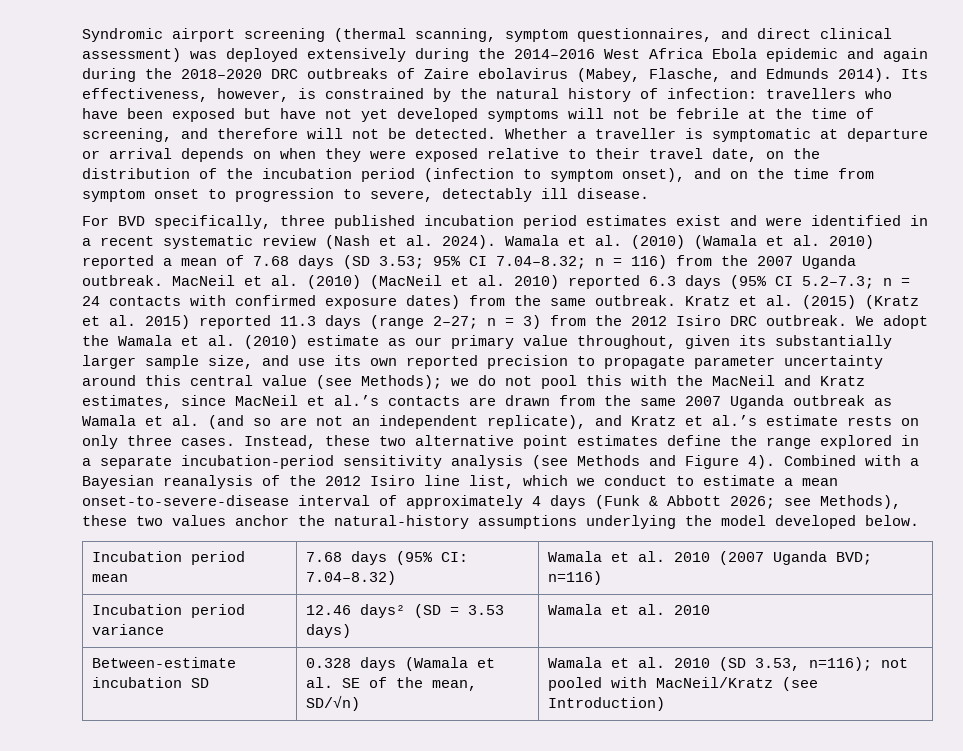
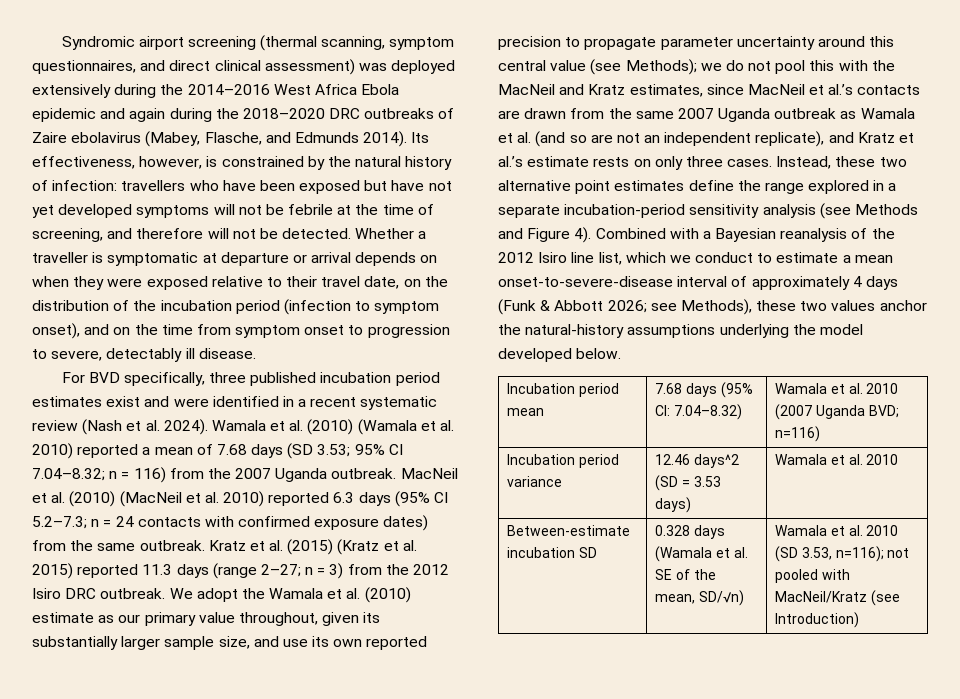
[360,604,406,618] days² -> [693,454,739,468] days^2

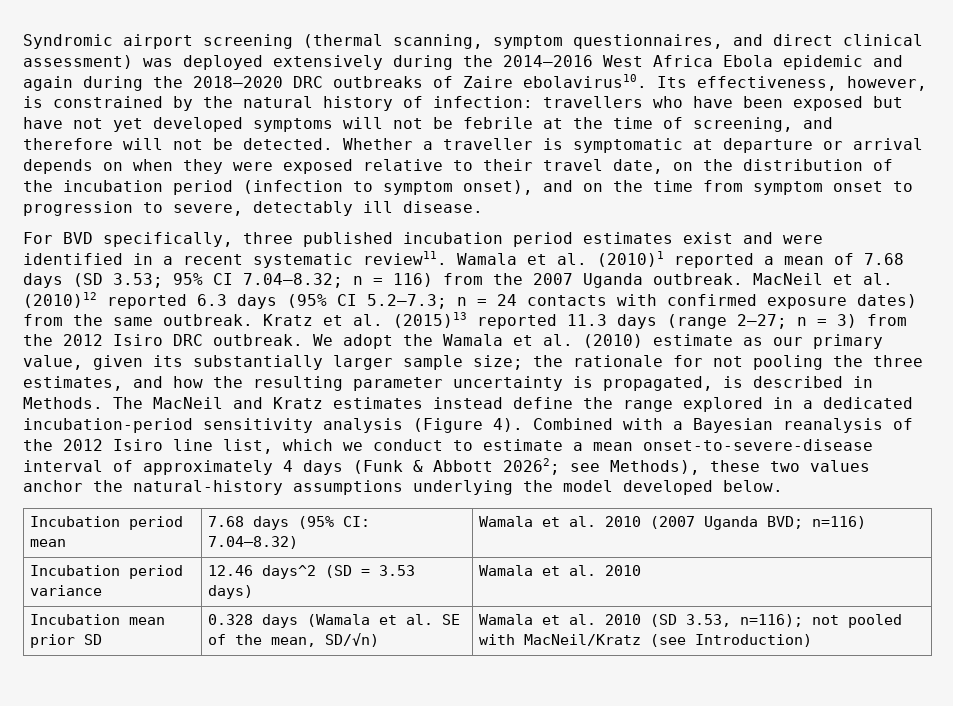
[71,131,408,147] ebolavirus (Mabey, Flasche, and Edmunds 2014). -> [523,74,647,88] ebolavirus10.
[32,419,455,435] [32,443,73,459] review (Nash et al. 2024). Wamala et al. (2010) (Wamala et al. 2010) -> [363,251,664,267] review11. Wamala et al. (2010)1
[69,491,265,507] (2010) (MacNeil et al. 2010) -> [23,292,97,308] (2010)12
[287,539,417,555] [32,563,73,579] (2015) (Kratz et al. 2015) -> [393,312,467,328] (2015)13
[198,612,318,626] value throughout, -> [23,355,83,370] value,
[218,636,428,650] [498,36,895,50] [498,59,895,75] [498,84,921,97] [498,108,915,122] [498,131,915,147] [498,156,907,170] [498,180,685,194] size, and use its own reported precision to propagate parameter uncertainty around this central value (see Methods); we do not pool this with the MacNeil and Kratz estimates, since MacNeil et al.’s contacts are drawn from the same 2007 Uganda outbreak as Wamala et al. (and so are not an independent replicate), and Kratz et al.’s estimate rests on only three cases. Instead, these two alternative point estimates -> [473,355,923,370] [23,376,873,391] [23,397,503,409] size; the rationale for not pooling the three estimates, and how the resulting parameter uncertainty is propagated, is described in Methods. The MacNeil and Kratz estimates instead
[498,205,560,218] separate -> [823,397,913,409] dedicated
[819,203,918,219] [498,228,571,242] (see Methods and Figure -> [413,418,483,433] (Figure
[607,300,647,313] 2026; -> [503,458,560,475] 20262;
[507,525,631,536] [507,547,576,558] Between-estimate incubation -> [30,614,166,625] [30,634,76,648] Incubation mean prior

